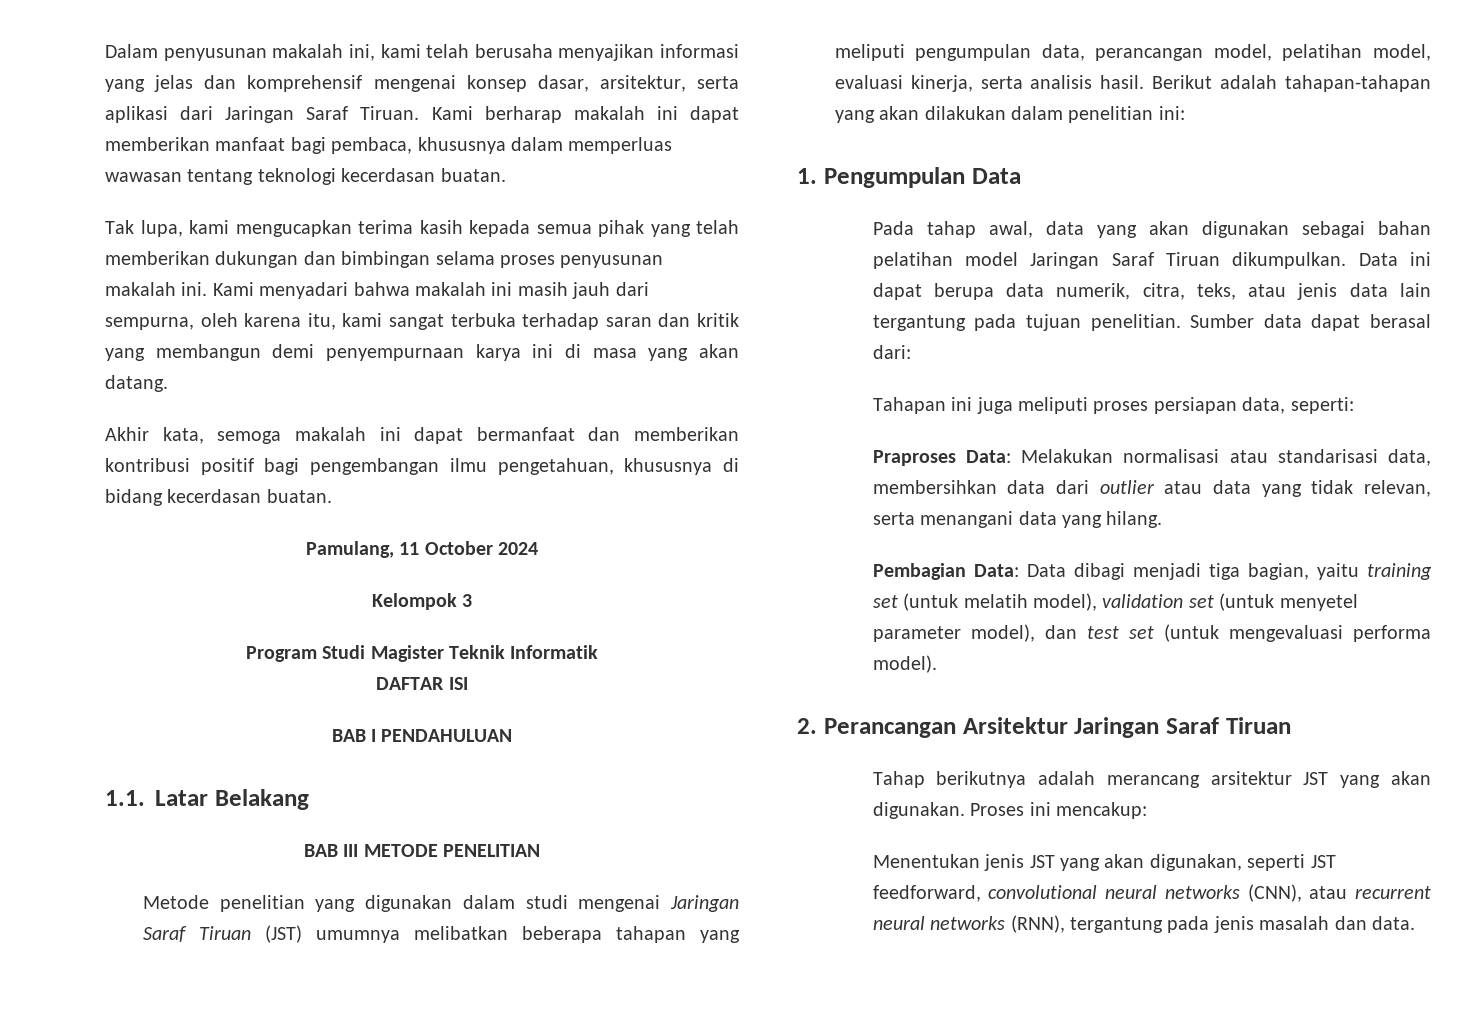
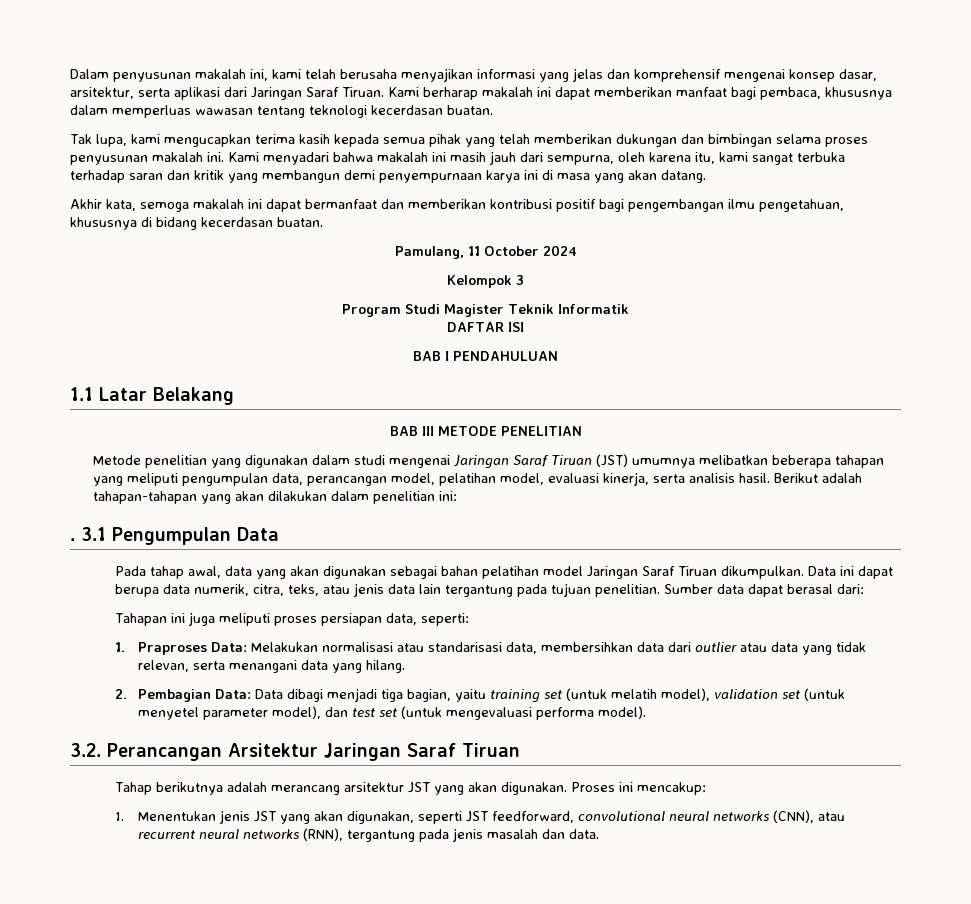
[105,790,145,806] 1.1. -> [70,387,93,401] 1.1
[797,168,817,184] 1. -> [70,527,106,541] . 3.1
(1354, 405) none -> [115,642,126,652] 1.
(1163, 519) none -> [115,689,128,699] 2.
[797,718,817,734] 2. -> [70,743,101,757] 3.2.
(1147, 810) none -> [115,812,125,821] 1.

